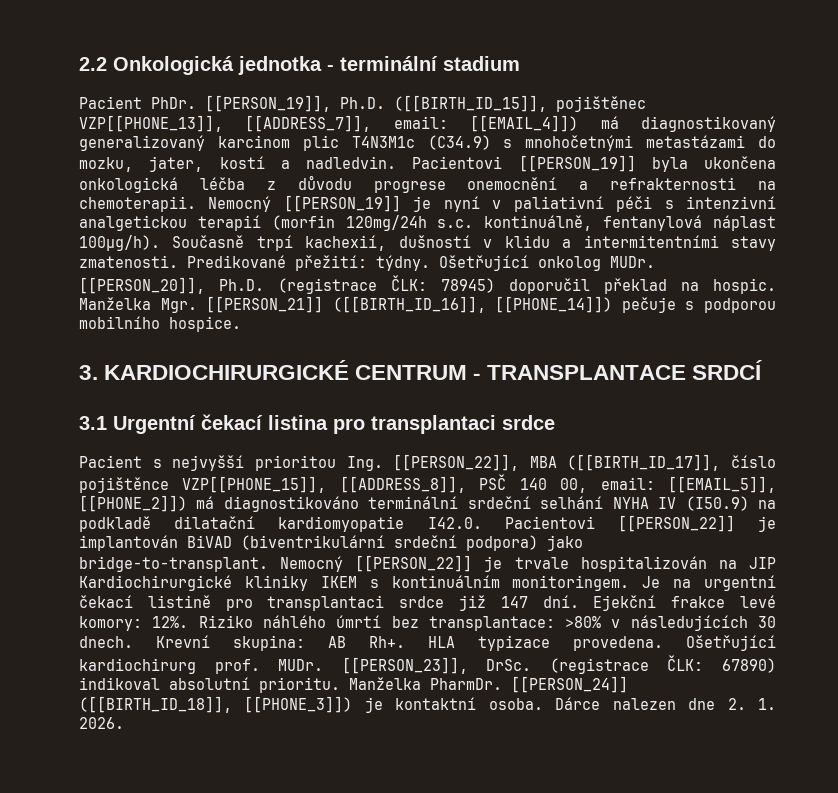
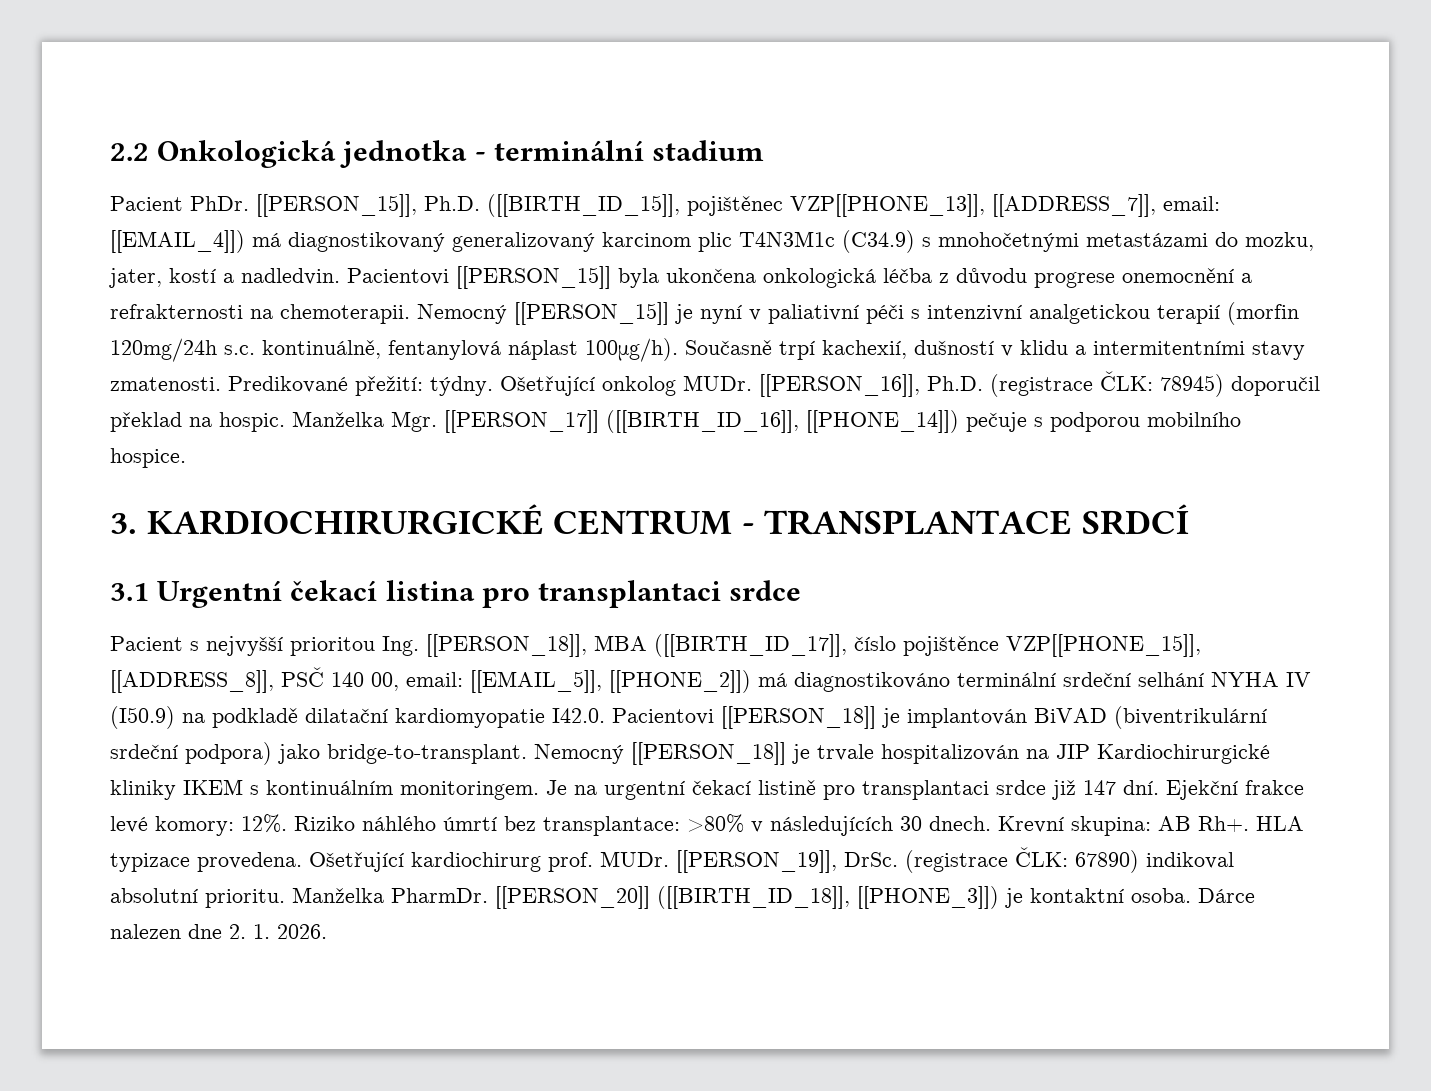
[205,95,331,112] [[PERSON_19]], -> [256,194,417,217] [[PERSON_15]],
[518,155,636,172] [[PERSON_19]] -> [456,266,611,289] [[PERSON_15]]
[283,195,401,212] [[PERSON_19]] -> [514,302,669,325] [[PERSON_15]]
[79,277,205,294] [[PERSON_20]], -> [759,374,920,397] [[PERSON_16]],
[206,296,324,313] [[PERSON_21]] -> [444,410,599,433] [[PERSON_17]]
[393,454,520,471] [[PERSON_22]], -> [426,634,587,657] [[PERSON_18]],
[617,515,735,532] [[PERSON_22]] -> [721,706,876,729] [[PERSON_18]]
[355,555,473,572] [[PERSON_22]] -> [631,742,786,765] [[PERSON_18]]
[341,657,468,674] [[PERSON_23]], -> [676,850,837,873] [[PERSON_19]],
[511,676,628,693] [[PERSON_24]] -> [495,886,650,909] [[PERSON_20]]

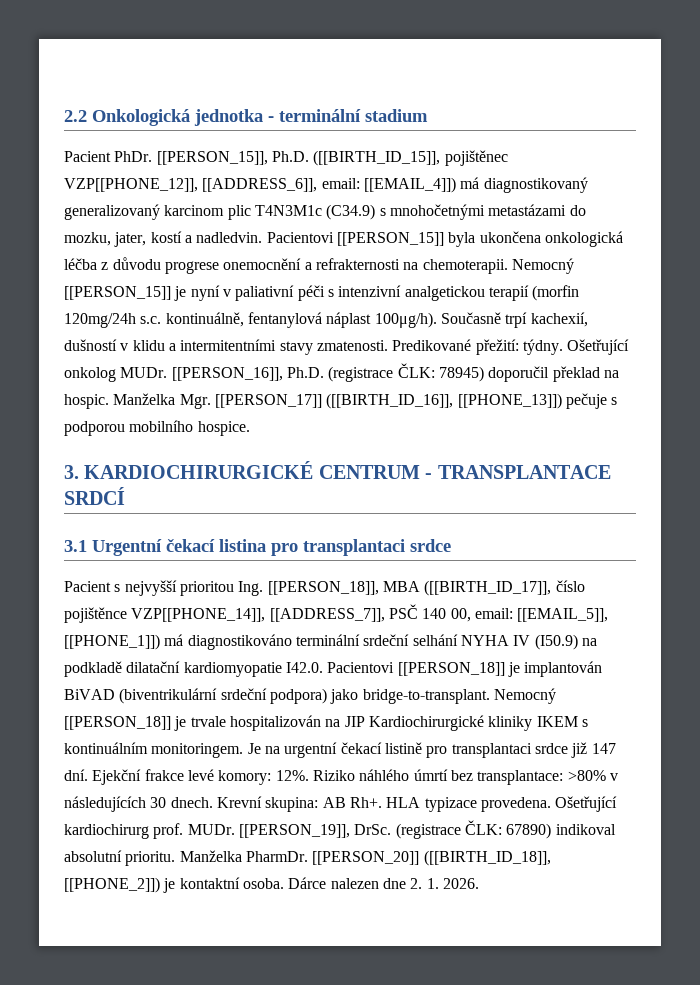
[790,194,1156,217] VZP[[PHONE_13]], [[ADDRESS_7]], -> [64,178,318,192] VZP[[PHONE_12]], [[ADDRESS_6]],
[806,410,959,433] [[PHONE_14]]) -> [457,393,562,409] [[PHONE_13]])
[1006,634,1201,657] [110,670,274,693] VZP[[PHONE_15]], [[ADDRESS_8]], -> [131,608,385,622] VZP[[PHONE_14]], [[ADDRESS_7]],
[609,670,751,693] [[PHONE_2]]) -> [64,634,160,650] [[PHONE_1]])
[857,886,999,909] [[PHONE_3]]) -> [64,877,160,893] [[PHONE_2]])

